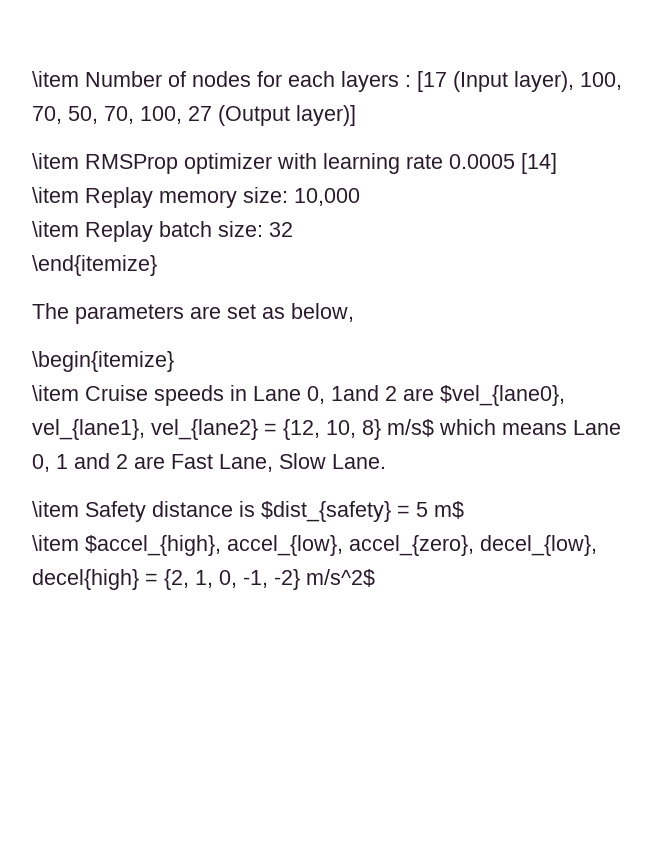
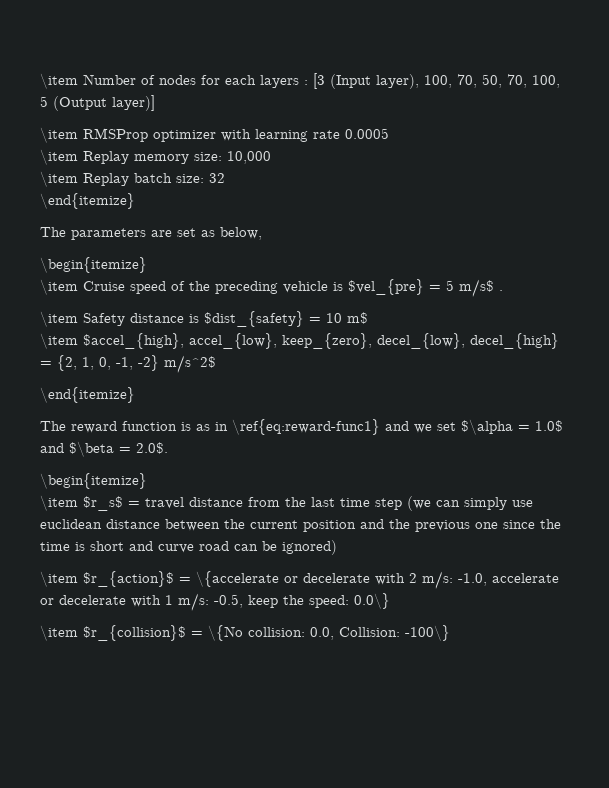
[417,71,447,92] [17 -> [313,73,325,89] [3
[188,106,212,121] 27 -> [40,96,48,107] 5
[521,153,557,174] [14] -> (389, 133) none
[154,385,565,406] [32,419,621,440] [32,453,386,472] speeds in Lane 0, 1and 2 are $vel_{lane0}, vel_{lane1}, vel_{lane2} = {12, 10, 8} m/s$ which means Lane 0, 1 and 2 are Fast Lane, Slow Lane. -> [130,279,503,297] speed of the preceding vehicle is $vel_{pre} = 5 m/s$ .
[416,502,428,517] 5 -> [326,313,342,323] 10
[349,535,597,556] [32,569,139,590] accel_{zero}, decel_{low}, decel{high} -> [282,333,559,349] keep_{zero}, decel_{low}, decel_{high}
(375, 578) none -> [40,387,135,403] [40,419,563,435] [40,441,168,457] [40,473,147,489] [40,495,533,511] [40,519,561,532] [40,540,337,555] [40,571,559,589] [40,593,390,611] [40,625,450,641] // \end{itemize} // The reward function is as in \ref{eq:reward-func1} and we set $\alpha = 1.0$ and $\beta = 2.0$. // \begin{itemize} // \item $r_s$ = travel distance from the last time step (we can simply use euclidean distance between the current position and the previous one since the time is short and curve road can be ignored) // \item $r_{action}$ = \{accelerate or decelerate with 2 m/s: -1.0, accelerate or decelerate with 1 m/s: -0.5, keep the speed: 0.0\} // \item $r_{collision}$ = \{No collision: 0.0, Collision: -100\}

